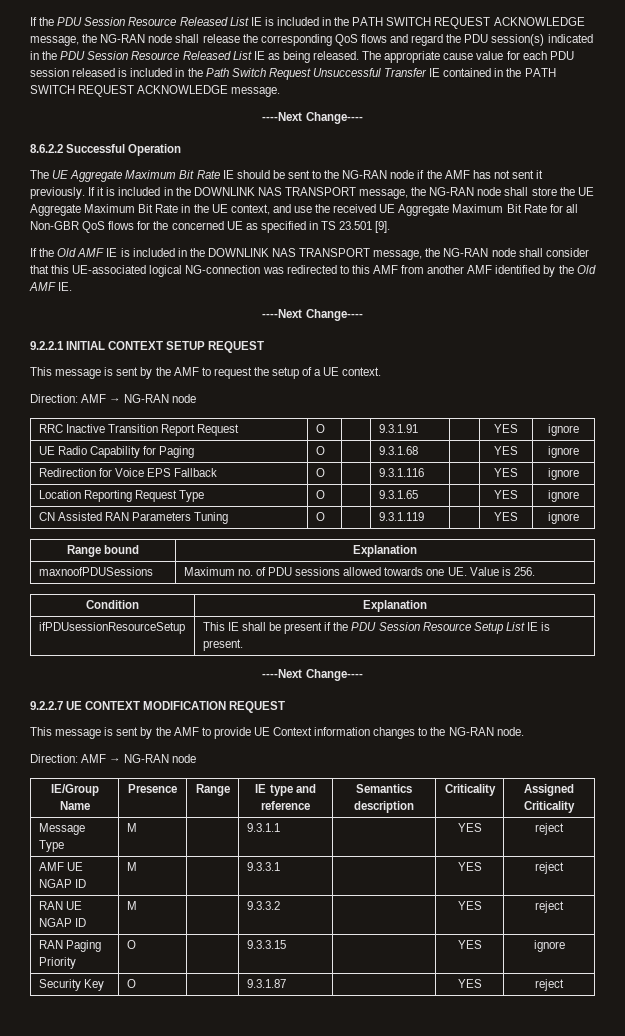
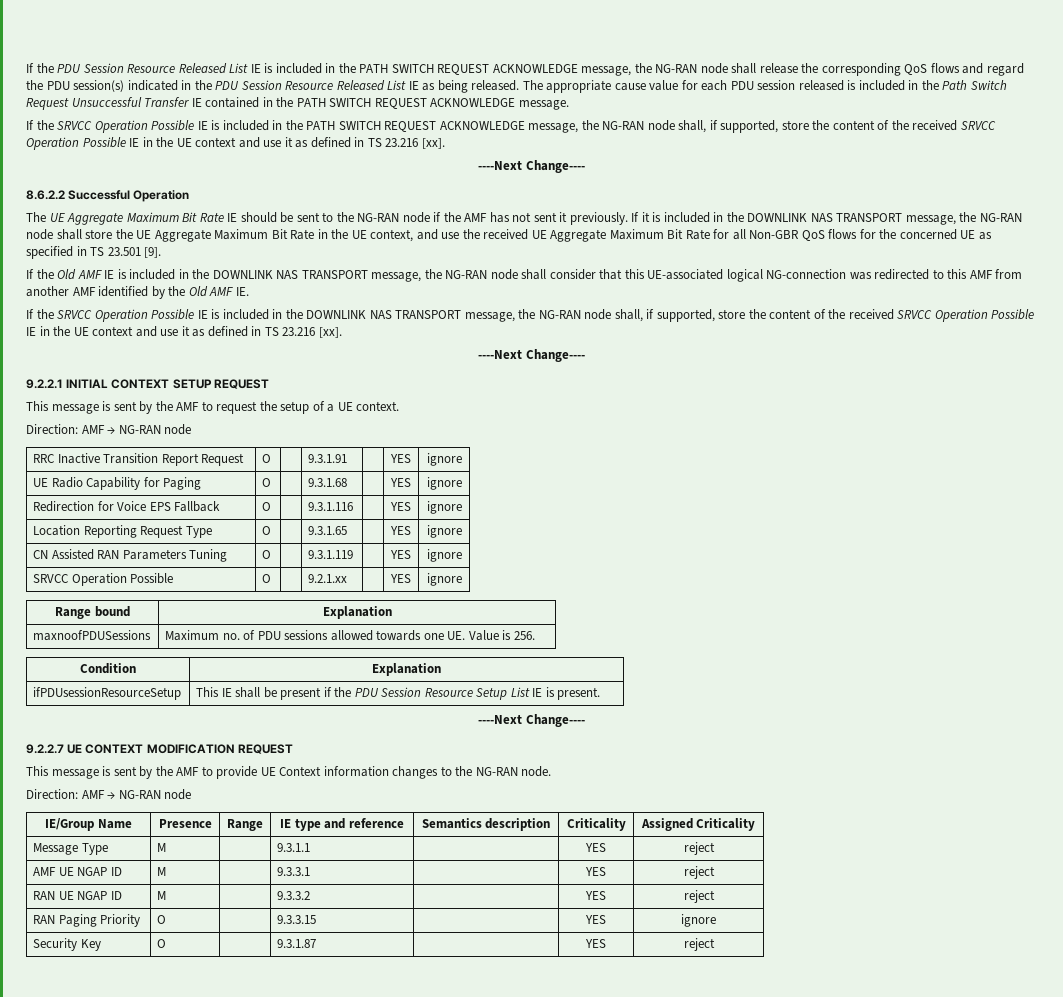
(281, 92) none -> [26,120,996,133] [26,137,445,150] // If the SRVCC Operation Possible IE is included in the PATH SWITCH REQUEST ACKNOWLEDGE message, the NG-RAN node shall, if supported, store the content of the received SRVCC Operation Possible IE in the UE context and use it as defined in TS 23.216 [xx].
(73, 286) none -> [26,309,1035,322] [26,326,342,338] // If the SRVCC Operation Possible IE is included in the DOWNLINK NAS TRANSPORT message, the NG-RAN node shall, if supported, store the content of the received SRVCC Operation Possible IE in the UE context and use it as defined in TS 23.216 [xx].
(579, 518) none -> [33,573,174,586] [262,574,272,583] [308,574,348,583] [390,574,411,583] [426,573,462,586] // SRVCC Operation Possible | O | | 9.2.1.xx | | YES | ignore

